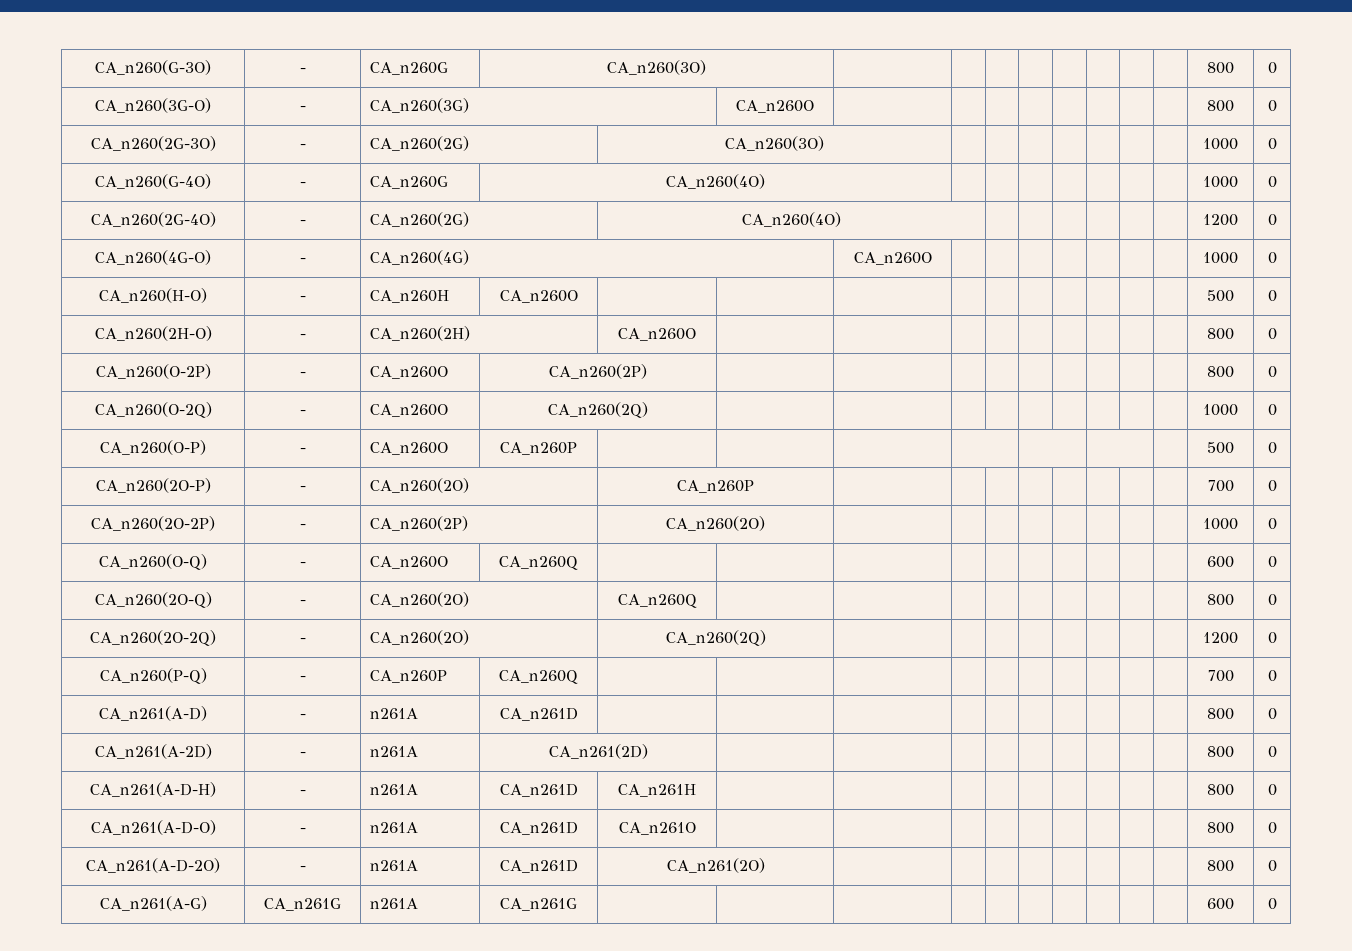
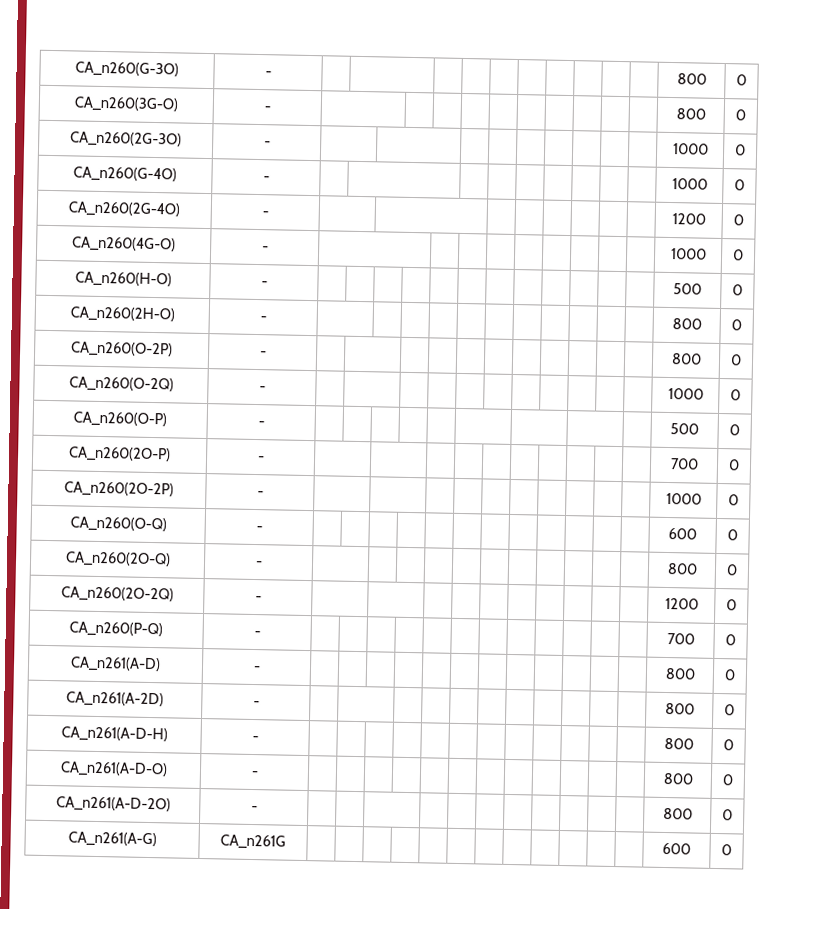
[370,62,449,75] [607,60,706,75] CA_n260G | CA_n260(3O) -> (272, 74) |
[370,98,470,113] [736,100,814,113] CA_n260(3G) | CA_n260O -> (271, 109) |
[370,136,470,151] [725,136,824,151] CA_n260(2G) | CA_n260(3O) -> (271, 144) |
[370,176,449,189] [666,174,765,189] CA_n260G | CA_n260(4O) -> (270, 179) |
[370,212,470,227] [742,212,841,227] CA_n260(2G) | CA_n260(4O) -> (269, 214) |
[370,250,470,265] [853,252,932,265] CA_n260(4G) | CA_n260O -> (269, 249) |
[370,290,450,303] [499,290,578,303] CA_n260H | CA_n260O -> (268, 284) |
[370,326,471,341] [618,328,696,341] CA_n260(2H) | CA_n260O -> (267, 319) |
[370,366,449,379] [549,364,647,379] CA_n260O | CA_n260(2P) -> (267, 354) |
[370,404,449,417] [548,402,648,418] CA_n260O | CA_n260(2Q) -> (266, 389) |
[370,442,449,455] [500,442,577,455] CA_n260O | CA_n260P -> (265, 424) |
[370,478,470,493] [677,480,754,493] CA_n260(2O) | CA_n260P -> (265, 459) |
[370,516,469,531] [666,516,765,531] CA_n260(2P) | CA_n260(2O) -> (264, 494) |
[370,556,449,569] [499,556,578,570] CA_n260O | CA_n260Q -> (263, 529) |
[370,592,470,607] [617,594,697,608] CA_n260(2O) | CA_n260Q -> (263, 564) |
[370,630,470,645] [665,630,766,646] CA_n260(2O) | CA_n260(2Q) -> (262, 599) |
[370,670,448,683] [499,670,578,684] CA_n260P | CA_n260Q -> (261, 634) |
[370,708,419,719] [499,707,578,721] n261A | CA_n261D -> (261, 668) |
[370,746,419,757] [548,744,648,759] n261A | CA_n261(2D) -> (260, 703) |
[370,784,419,795] [499,783,578,797] [618,784,696,797] n261A | CA_n261D | CA_n261H -> (259, 738) | |
[370,822,419,833] [499,821,578,835] [618,822,696,835] n261A | CA_n261D | CA_n261O -> (258, 773) | |
[370,860,419,871] [499,859,578,873] [666,858,765,873] n261A | CA_n261D | CA_n261(2O) -> (258, 808) | |
[370,898,419,909] [500,898,577,911] n261A | CA_n261G -> (286, 841) |

